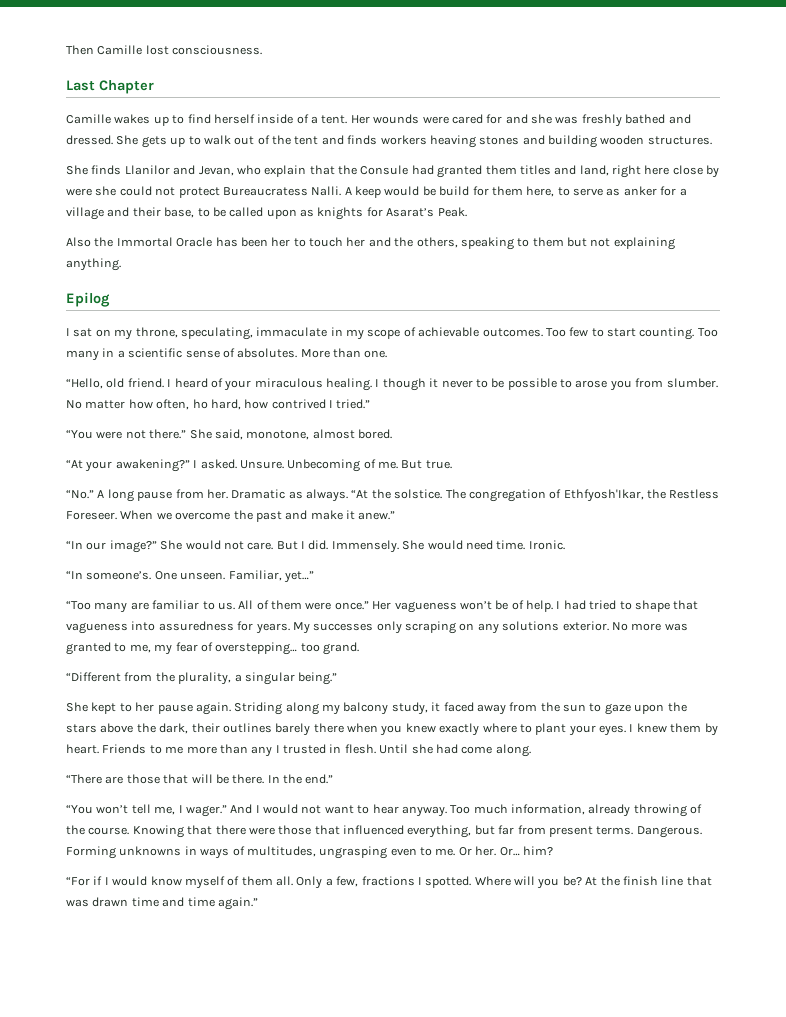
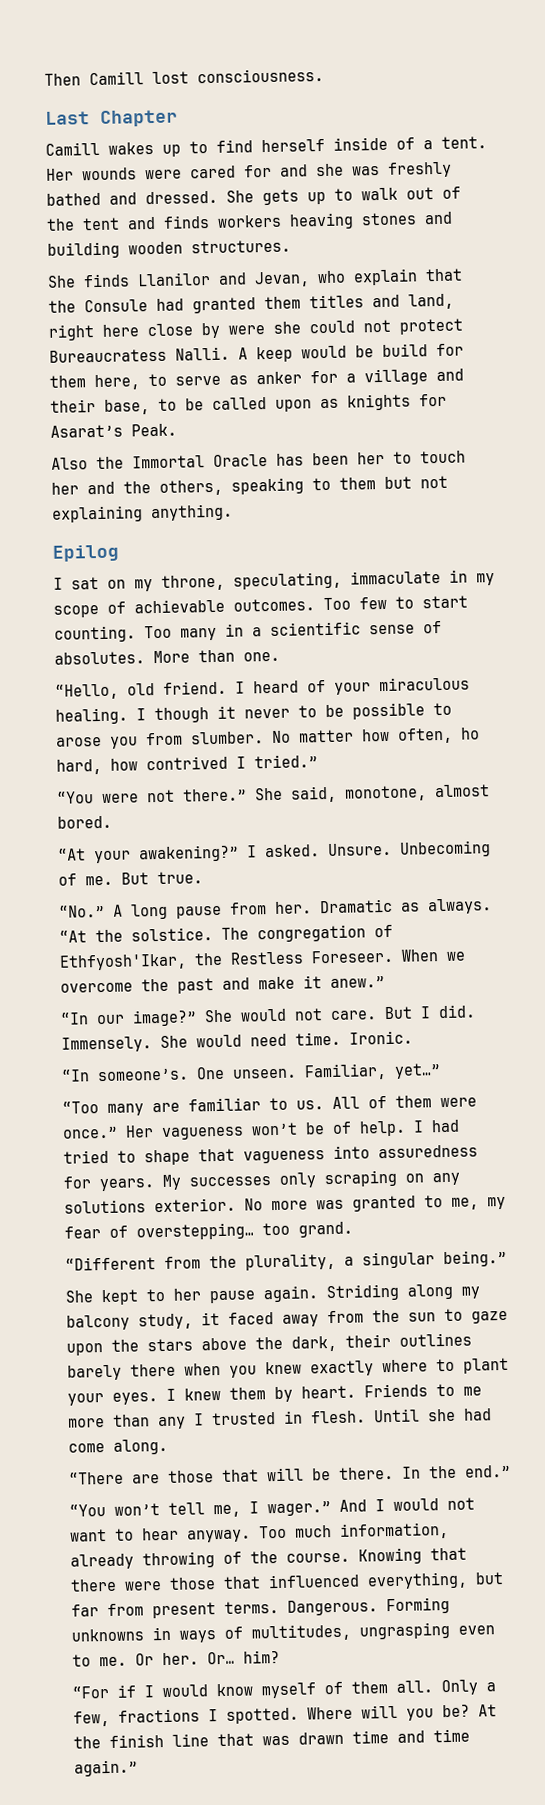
[97,45,143,55] Camille -> [89,71,144,86] Camill
[66,114,111,124] Camille -> [45,141,100,156] Camill

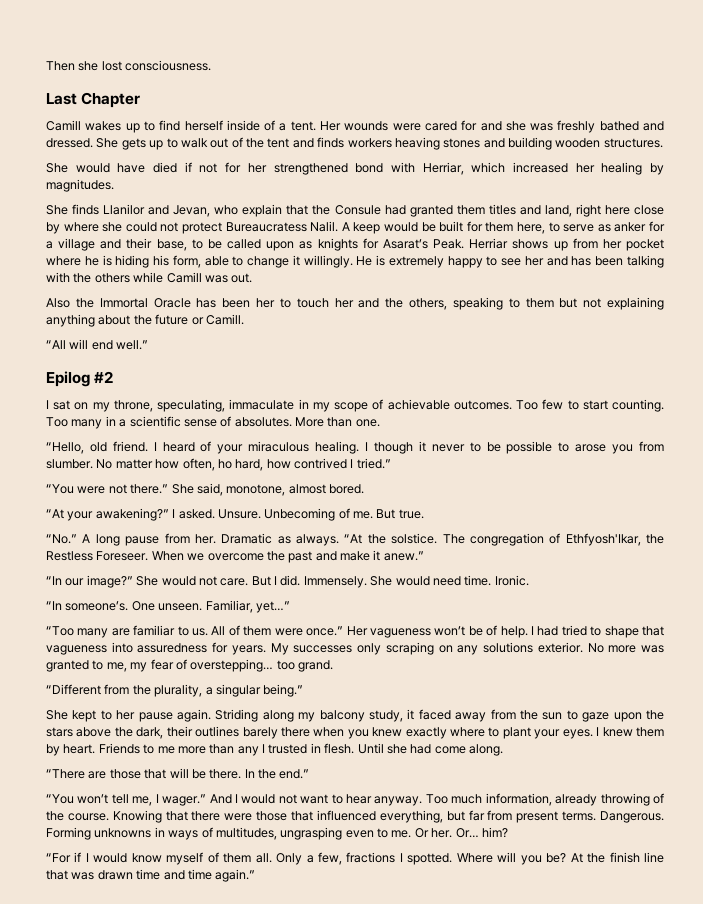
[89,71,144,86] Camill -> [78,61,99,71] she
(291, 246) none -> [46,162,664,175] [46,179,114,192] // She would have died if not for her strengthened bond with Herriar, which increased her healing by magnitudes.
[228,325,265,335] were -> [63,222,99,232] where
[175,346,230,361] Nalli. -> [310,221,339,232] Nalil.
[382,343,428,357] build -> [439,221,464,232] built
(177, 430) none -> [469,238,664,251] [46,255,665,268] [46,272,253,283] Herriar shows up from her pocket where he is hiding his form, able to change it willingly. He is extremely happy to see her and has been talking with the others while Camill was out.
[150,503,233,522] anything. -> [46,314,244,327] [46,339,149,350] anything about the future or Camill. // “All will end well.”
(119, 553) none -> [94,371,114,383] #2

